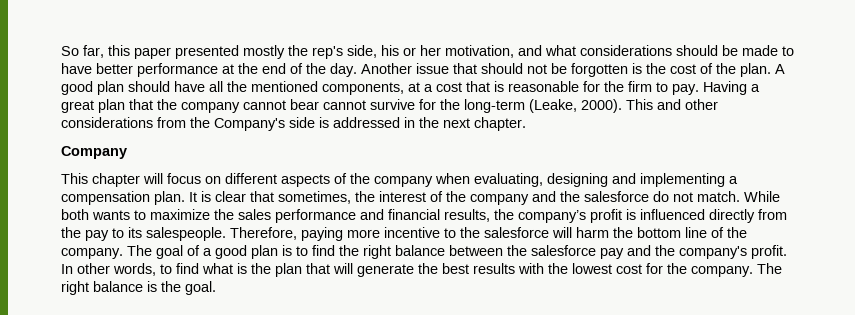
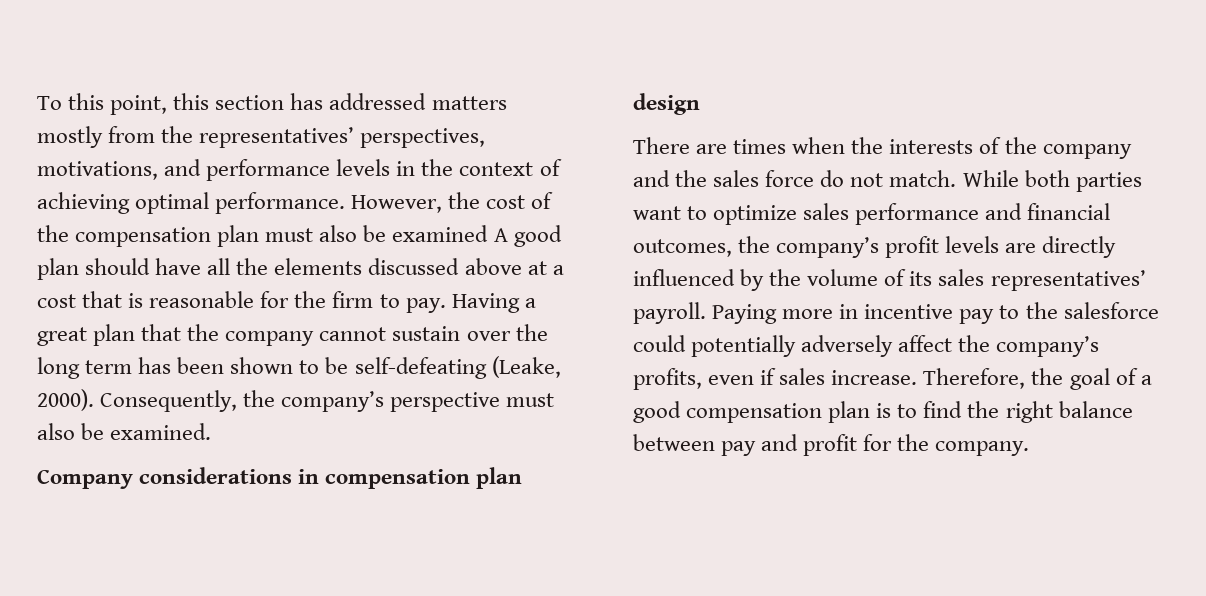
[61,45,794,59] [61,63,771,77] So far, this paper presented mostly the rep's side, his or her motivation, and what considerations should be made to have better performance at the end of the day. Another issue that should not be forgotten is the cost of the plan. -> [37,93,507,115] [37,126,486,148] [37,159,562,181] [37,192,554,214] [37,225,489,247] To this point, this section has addressed matters mostly from the representatives’ perspectives, motivations, and performance levels in the context of achieving optimal performance. However, the cost of the compensation plan must also be examined
[251,81,404,95] mentioned components, -> [274,258,522,275] elements discussed above
[290,99,718,113] [61,117,526,131] [61,146,127,159] [61,173,738,187] [61,191,426,205] bear cannot survive for the long-term (Leake, 2000). This and other considerations from the Company's side is addressed in the next chapter. // Company // This chapter will focus on different aspects of the company when evaluating, designing and implementing a compensation plan. It is clear that sometimes, the interest -> [392,324,548,341] [37,356,561,379] [37,389,555,412] [37,423,212,440] [37,467,523,489] [633,93,700,115] [633,137,974,154] sustain over the long term has been shown to be self-defeating (Leake, 2000). Consequently, the company’s perspective must also be examined. // Company considerations in compensation plan design // There are times when the interests
[584,191,649,202] salesforce -> [713,170,815,187] sales force
[92,209,234,220] wants to maximize the -> [1075,172,1142,192] [633,205,798,225] parties want to optimize
[444,209,490,222] results, -> [633,239,732,257] outcomes,
[626,209,787,223] [61,227,747,241] [61,245,152,259] is influenced directly from the pay to its salespeople. Therefore, paying more incentive to the salesforce will harm the bottom line of the company. The -> [945,236,1117,258] [633,269,1146,291] [633,302,1159,324] [633,335,1100,357] [633,368,1064,390] levels are directly influenced by the volume of its sales representatives’ payroll. Paying more in incentive pay to the salesforce could potentially adversely affect the company’s profits, even if sales increase. Therefore, the
(247, 252) none -> [686,403,823,423] compensation
[507,245,787,259] [61,263,782,277] [61,281,216,295] the salesforce pay and the company's profit. In other words, to find what is the plan that will generate the best results with the lowest cost for the company. The right balance is the goal. -> [721,434,1030,456] pay and profit for the company.

